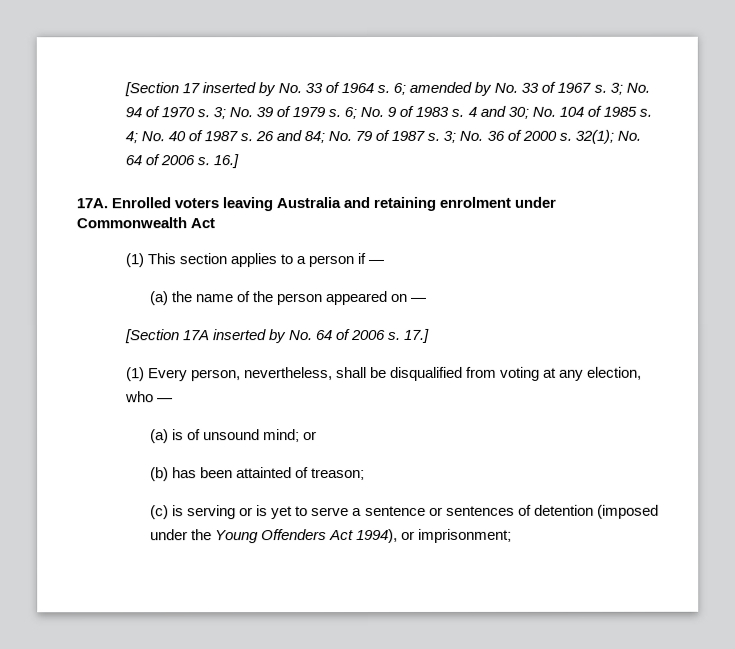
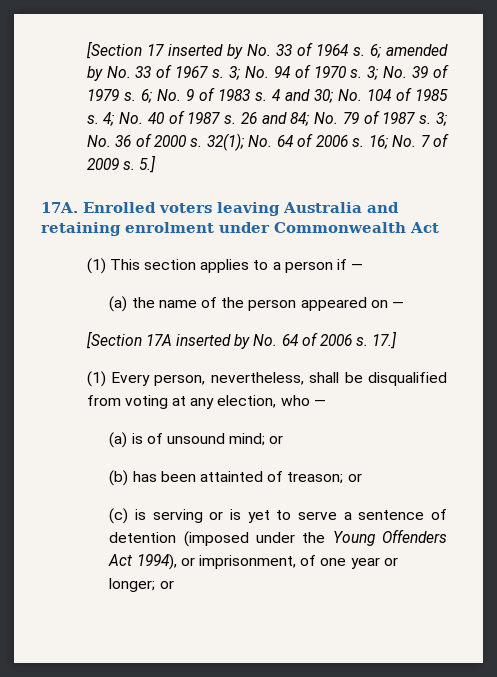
[212,154,239,169] 16.] -> [368,133,449,149] [86,155,156,173] 16; No. 7 of 2009 s. 5.]
(366, 474) none -> [347,473,362,482] or
[428,505,515,516] or sentences -> (425, 515) none
[418,528,513,543] imprisonment; -> [198,555,398,569] [109,578,174,592] imprisonment, of one year or longer; or

